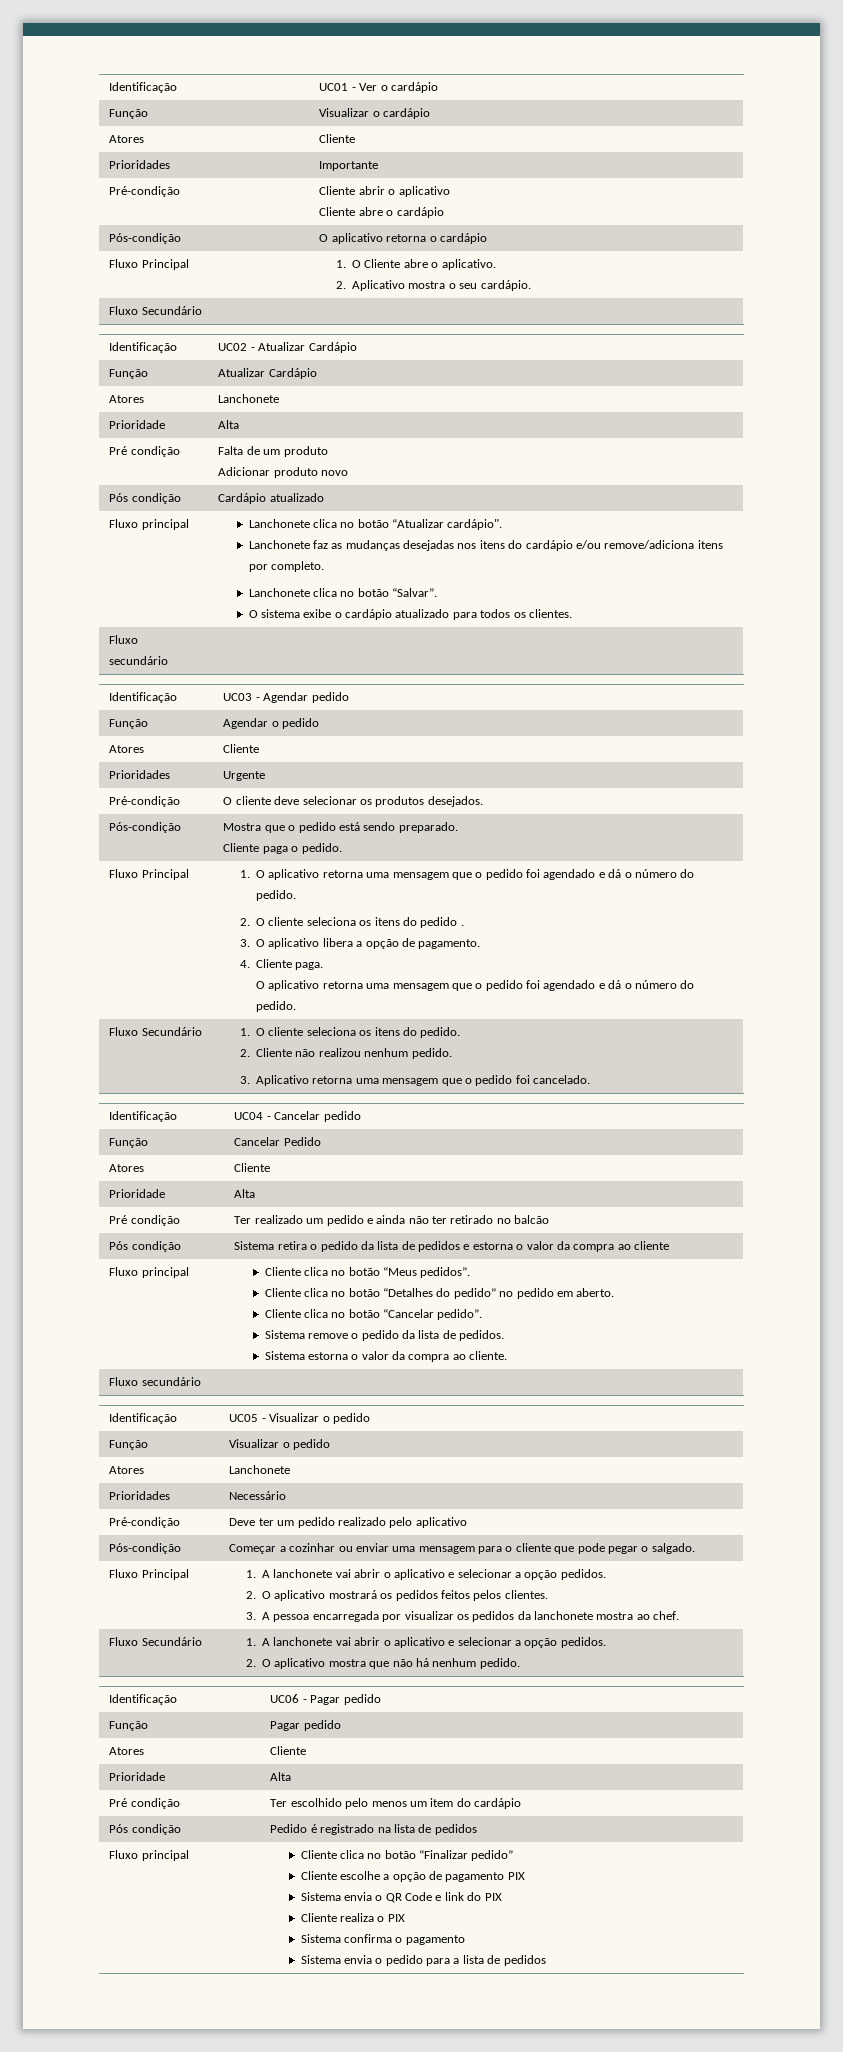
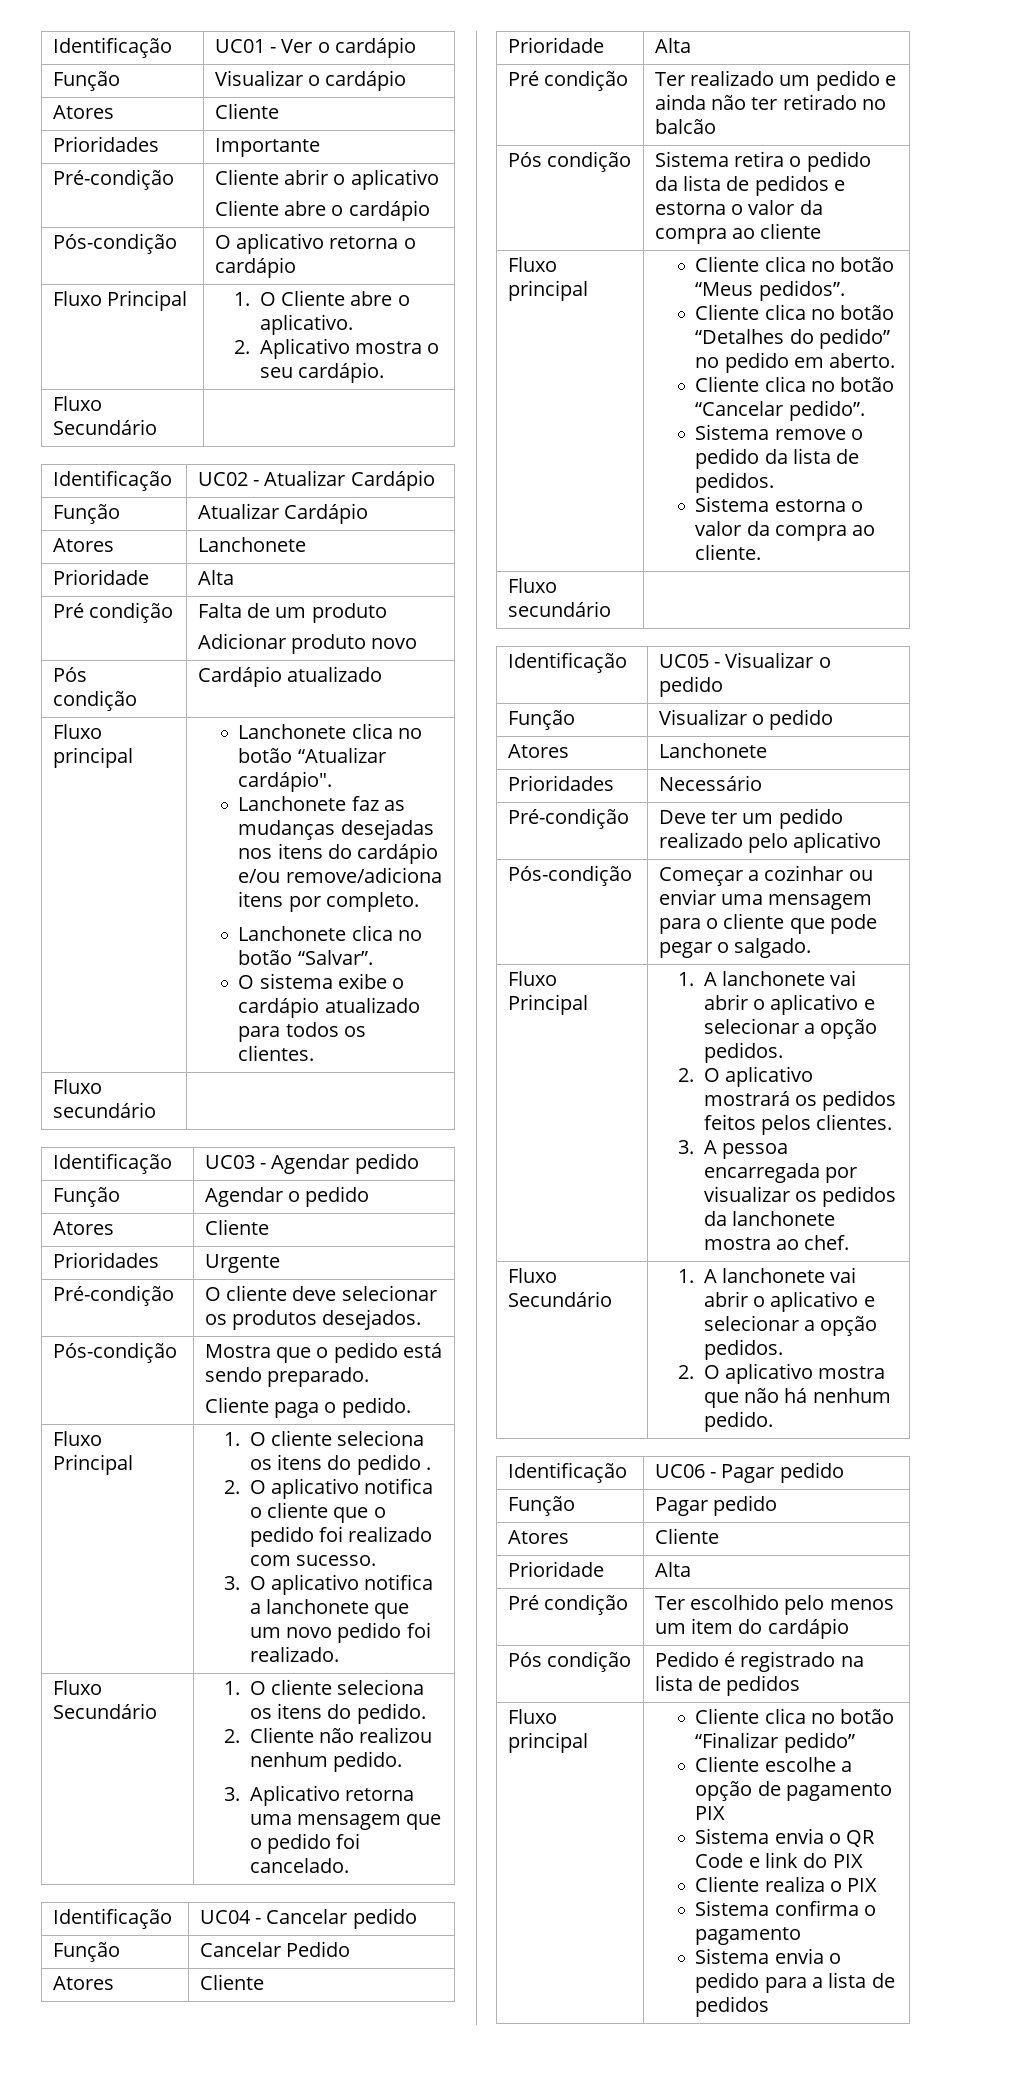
[268,869,695,880] [256,890,297,901] [239,918,266,926] aplicativo retorna uma mensagem que o pedido foi agendado e dá o número do pedido. // 2. O -> (266, 1439) none
[239,938,481,949] [239,959,324,970] [256,980,695,991] [256,1001,297,1012] 3. O aplicativo libera a opção de pagamento. // 4. Cliente paga. // O aplicativo retorna uma mensagem que o pedido foi agendado e dá o número do pedido. -> [223,1478,434,1499] [249,1502,386,1523] [249,1526,433,1547] [249,1555,376,1566] [223,1574,434,1595] [249,1599,410,1619] [249,1622,431,1643] [249,1646,339,1662] 2. O aplicativo notifica o cliente que o pedido foi realizado com sucesso. // 3. O aplicativo notifica a lanchonete que um novo pedido foi realizado.

